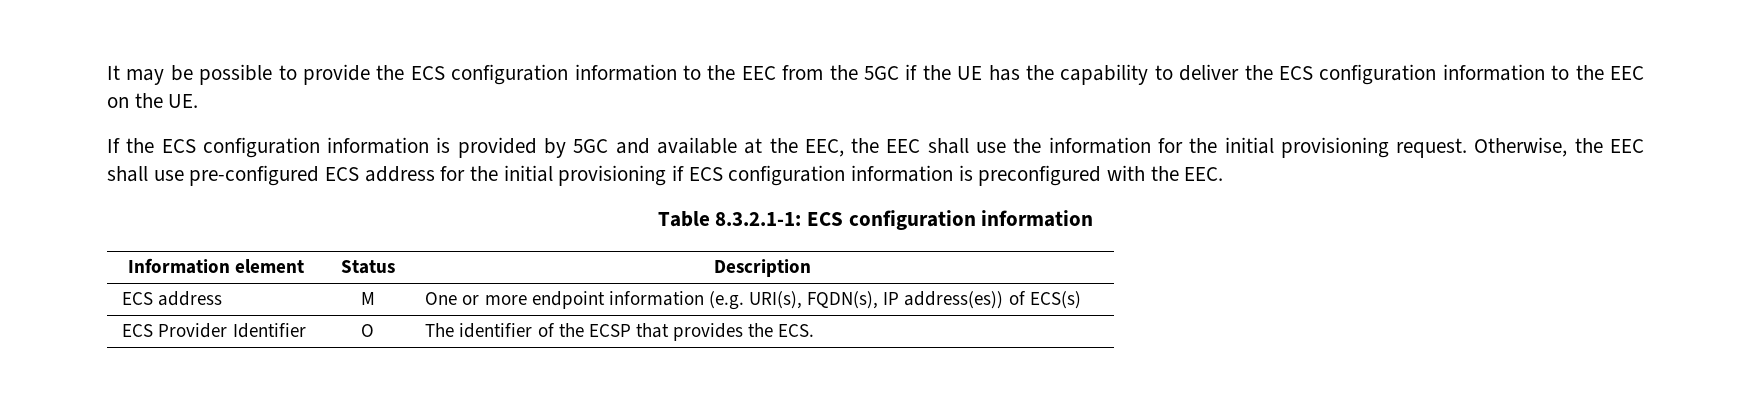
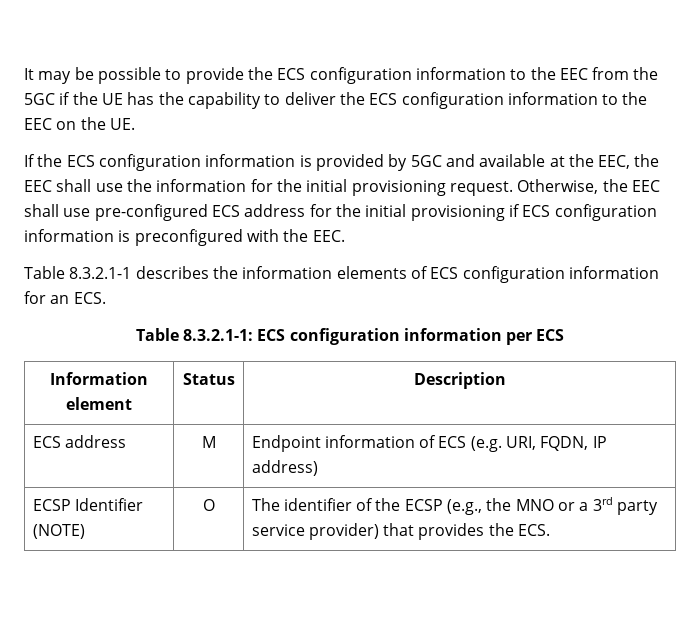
(1224, 174) none -> [24,266,659,283] [24,291,106,304] // Table 8.3.2.1-1 describes the information elements of ECS configuration information for an ECS.
(1094, 218) none -> [506,329,565,345] per ECS
[425,291,1081,310] [122,323,228,338] One or more endpoint information (e.g. URI(s), FQDN(s), IP address(es)) of ECS(s) // ECS Provider -> [251,435,607,452] [251,460,318,476] [32,499,71,511] Endpoint information of ECS (e.g. URI, FQDN, IP address) // ECSP
(306, 330) none -> [32,524,85,539] (NOTE)
(631, 330) none -> [447,497,659,515] [251,523,379,540] (e.g., the MNO or a 3rd party service provider)

